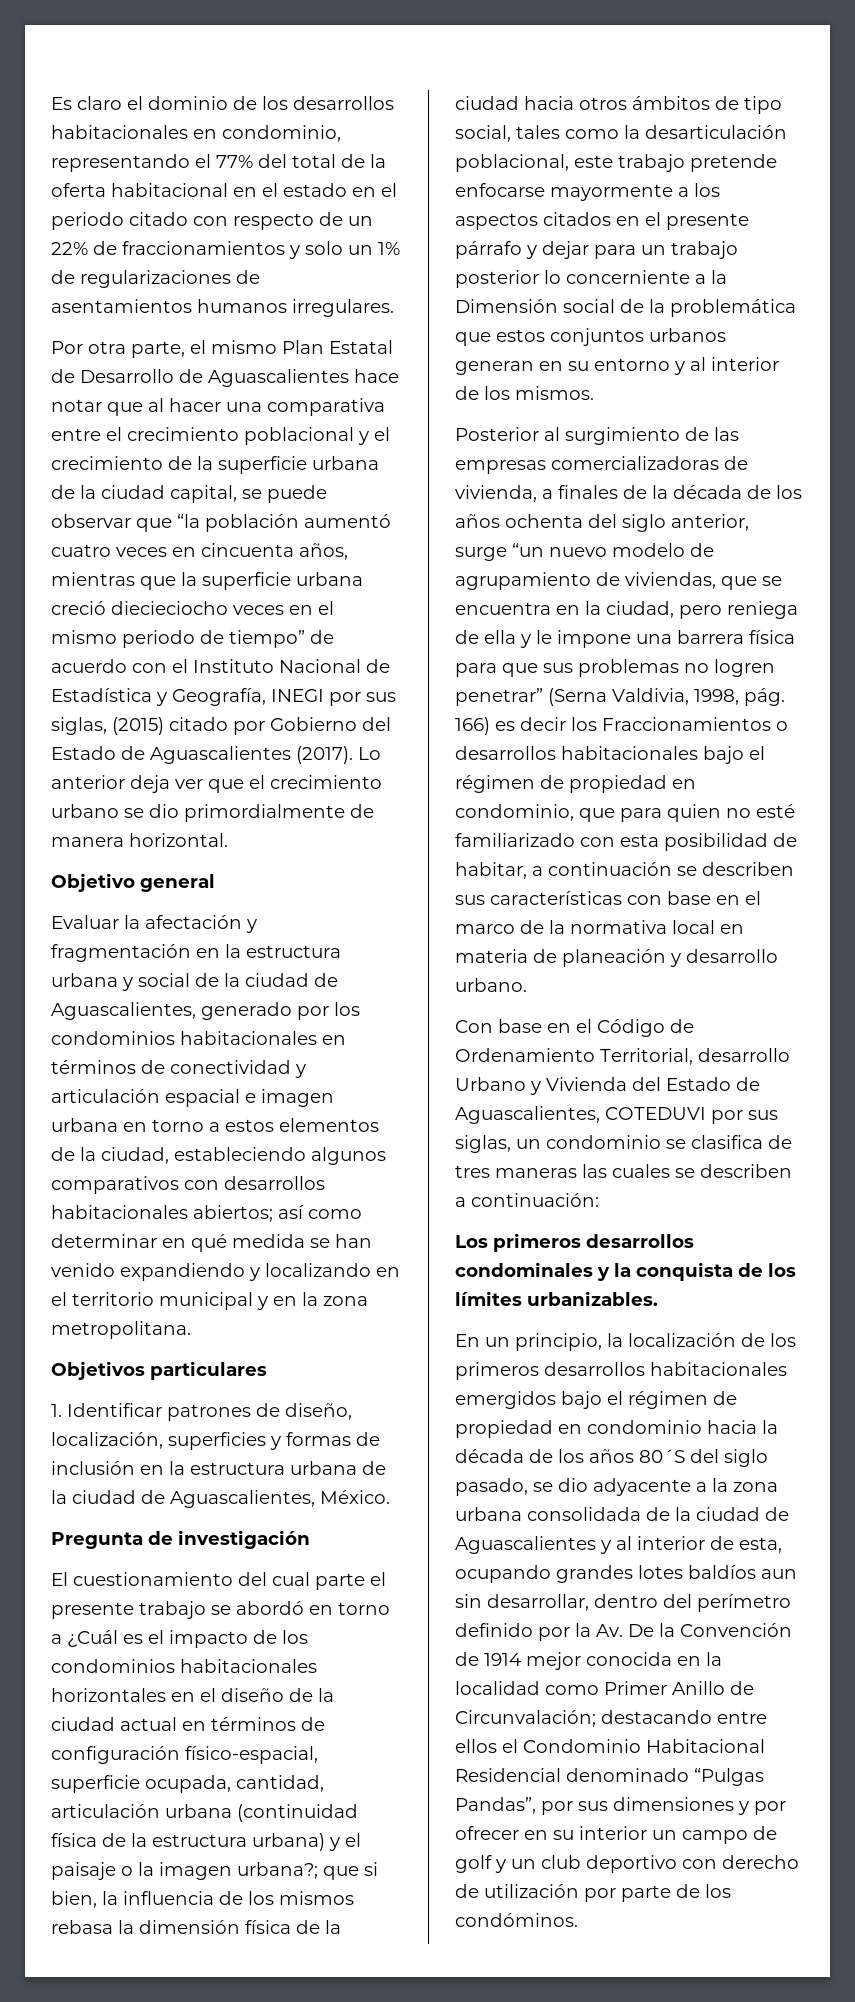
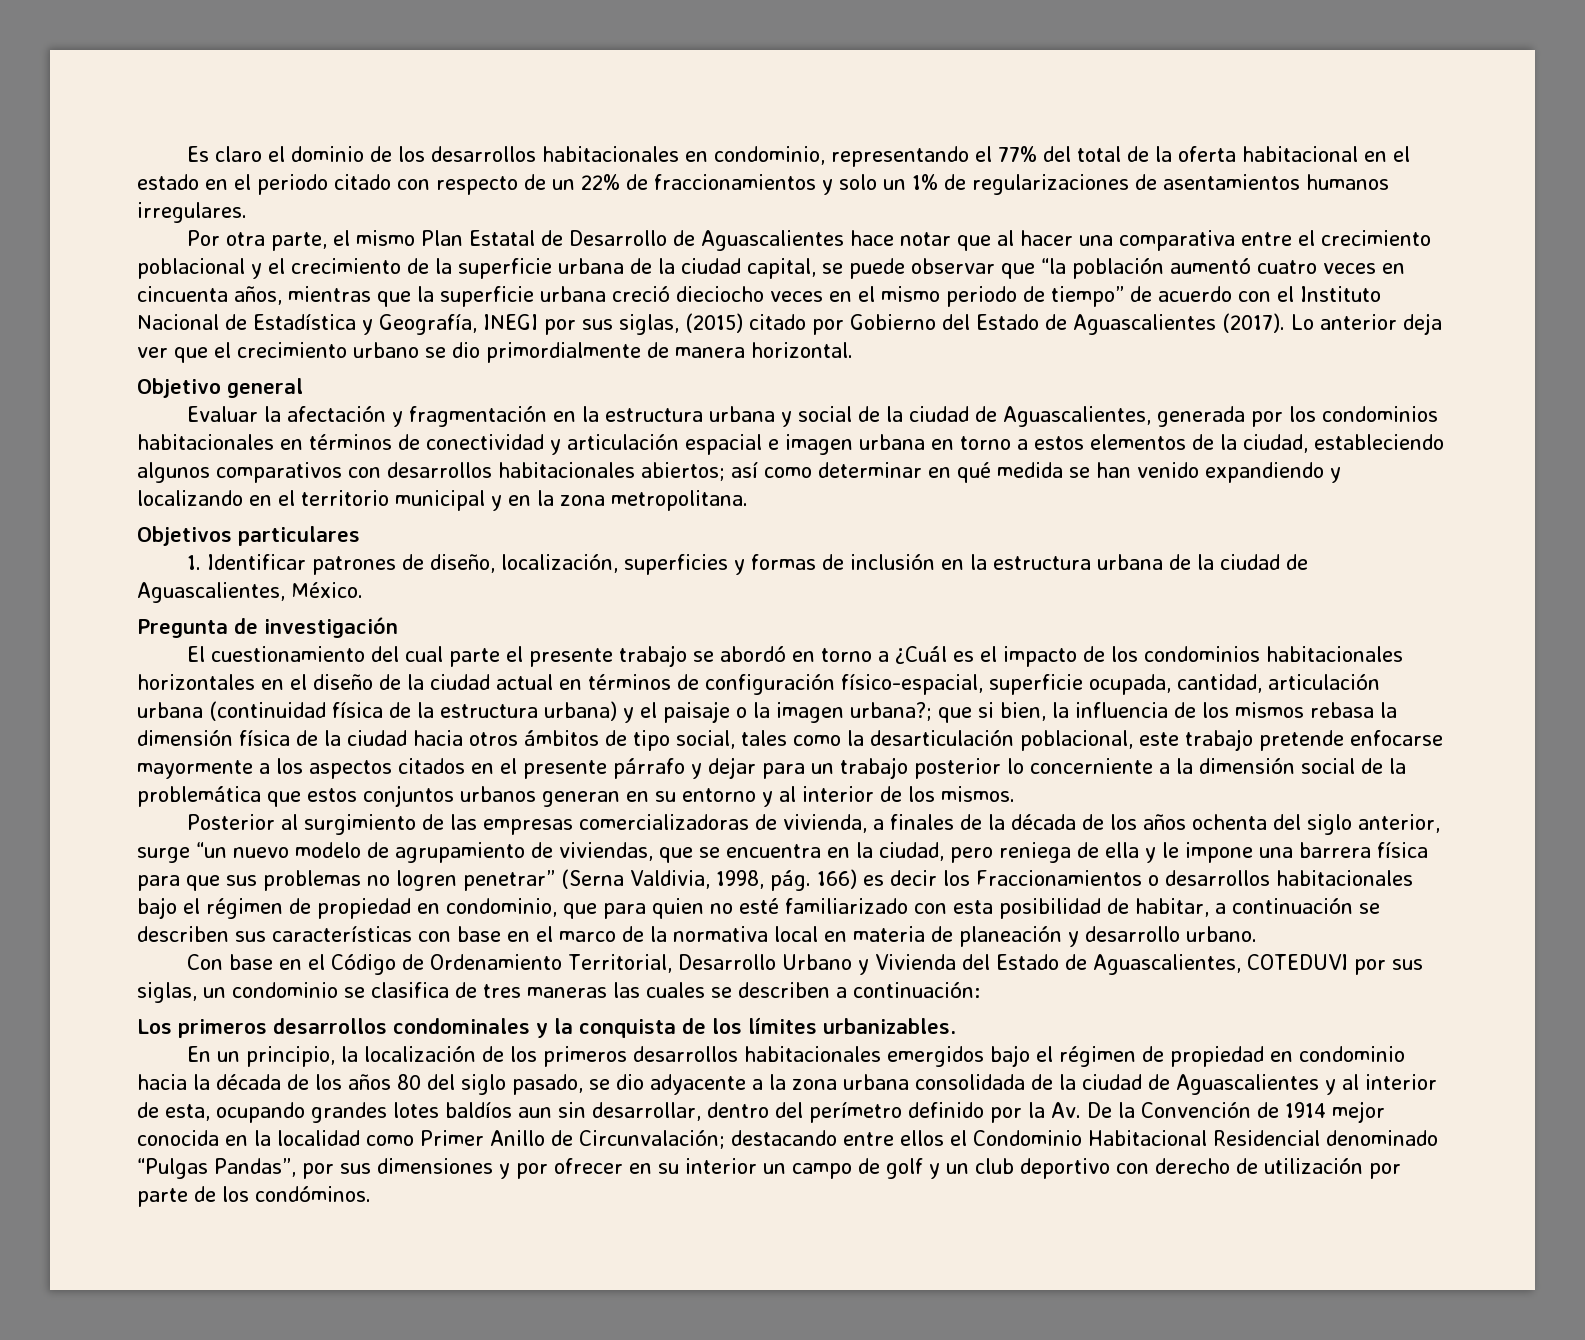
[111,601,228,615] diecieciocho -> [676,286,764,302] dieciocho
[201,1002,292,1020] generado -> [1157,406,1246,427] generada
[455,299,558,313] Dimensión -> [1199,758,1295,774] dimensión
[698,1048,790,1062] desarrollo -> [678,954,777,970] Desarrollo
[639,1449,685,1463] 80´S -> [397,1074,421,1090] 80

